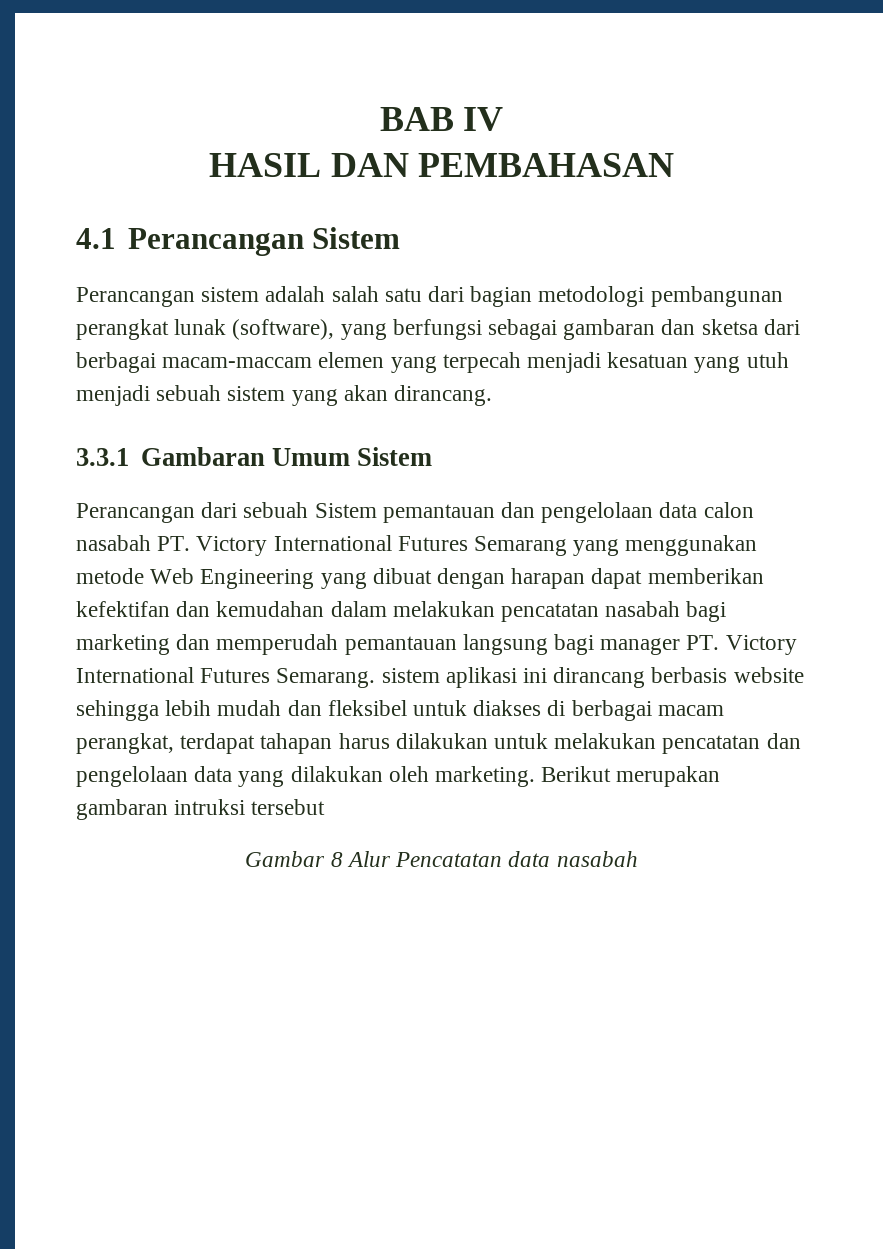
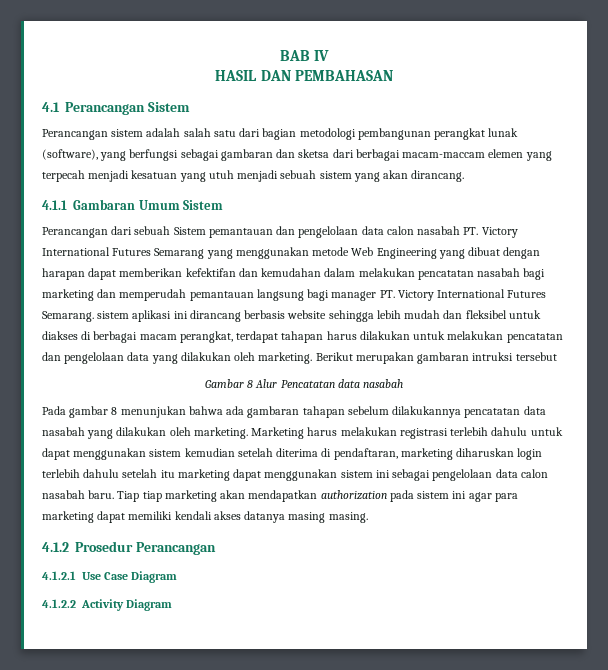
[76,448,129,466] 3.3.1 -> [42,200,67,210] 4.1.1
(638, 859) none -> [42,406,546,418] [42,427,563,439] [42,448,543,460] [42,469,548,481] [42,490,518,502] [42,511,368,523] [42,541,216,555] [42,571,178,583] [42,599,173,611] // Pada gambar 8 menunjukan bahwa ada gambaran tahapan sebelum dilakukannya pencatatan data nasabah yang dilakukan oleh marketing. Marketing harus melakukan registrasi terlebih dahulu untuk dapat menggunakan sistem kemudian setelah diterima di pendaftaran, marketing diharuskan login terlebih dahulu setelah itu marketing dapat menggunakan sistem ini sebagai pengelolaan data calon nasabah baru. Tiap tiap marketing akan mendapatkan authorization pada sistem ini agar para marketing dapat memiliki kendali akses datanya masing masing. // 4.1.2 Prosedur Perancangan // 4.1.2.1 Use Case Diagram // 4.1.2.2 Activity Diagram

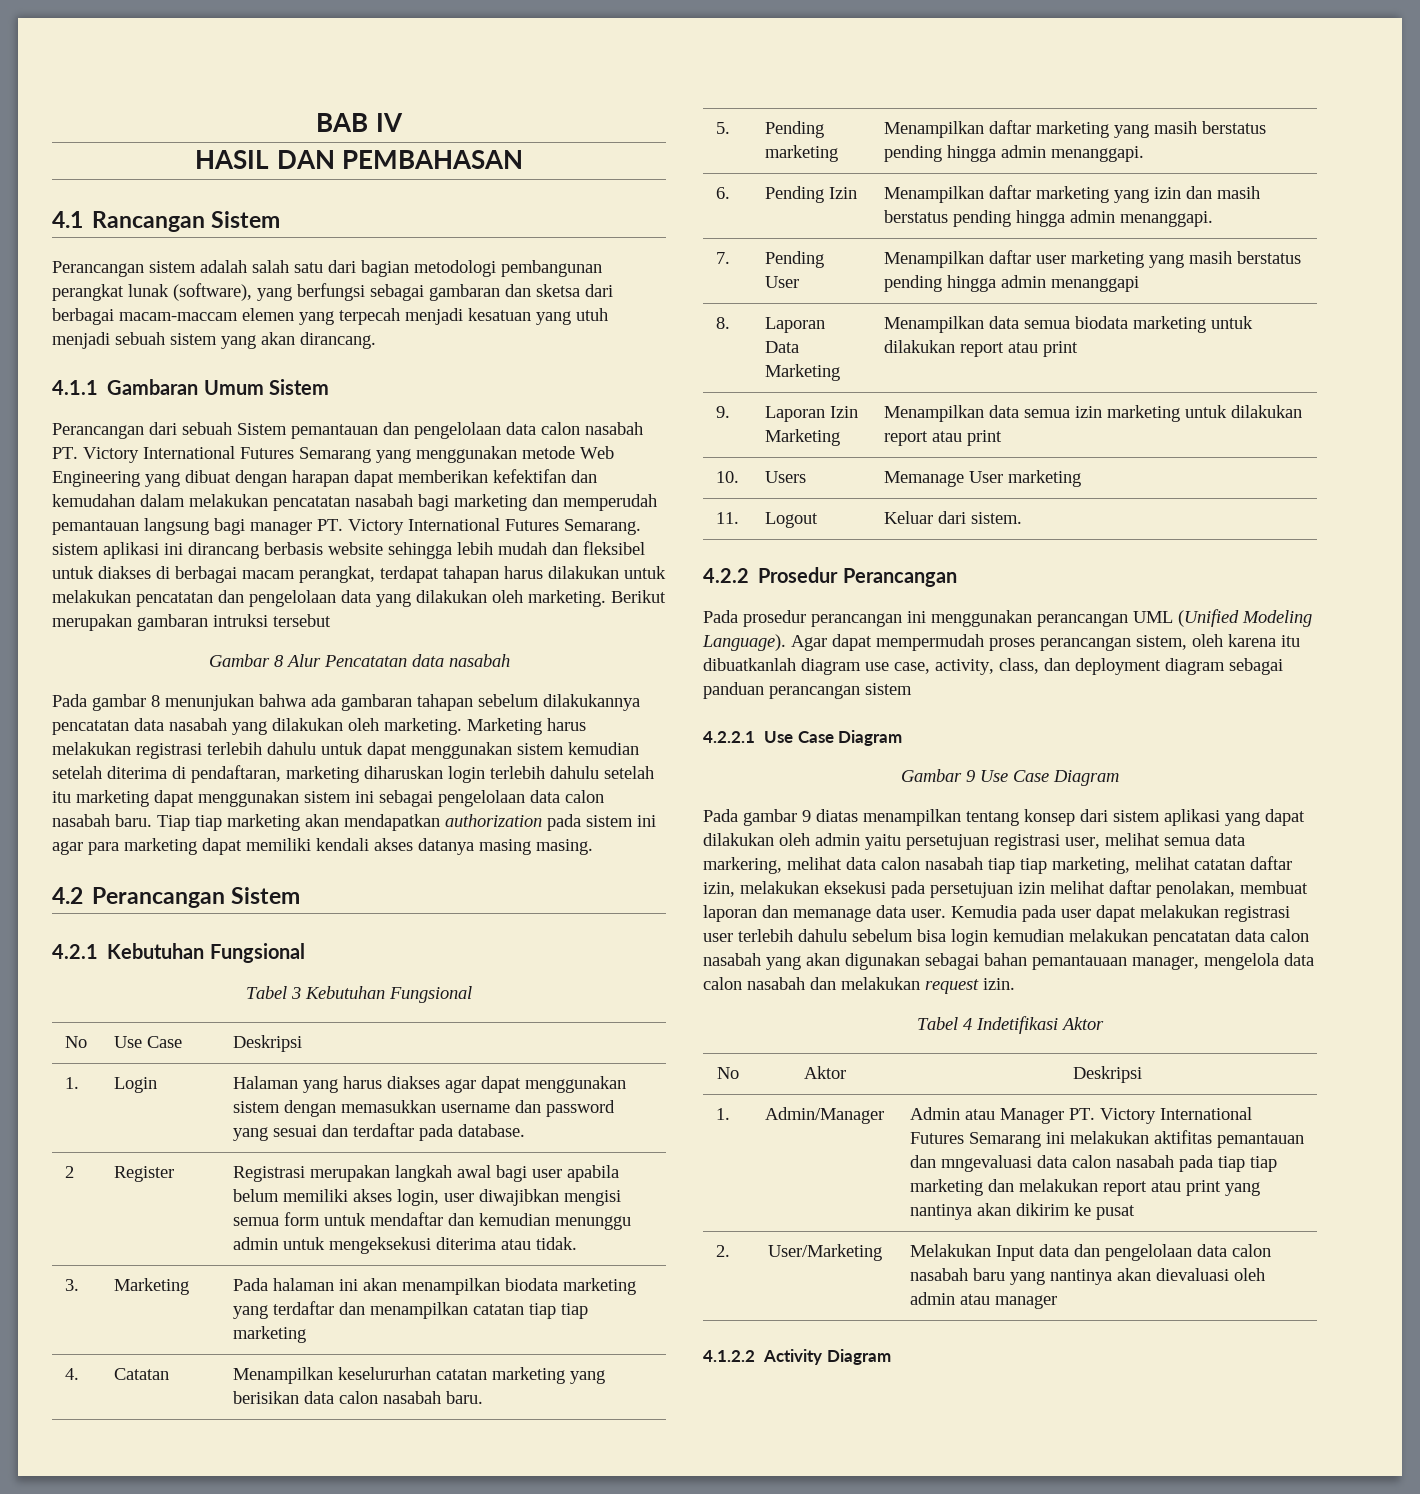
[65,102,145,115] Perancangan -> [92,211,206,232] Rancangan
[42,541,216,555] [42,571,178,583] 4.1.2 Prosedur Perancangan // 4.1.2.1 Use Case Diagram -> [52,887,301,908] [52,943,305,963] [246,986,472,1003] [64,1036,87,1048] [113,1036,182,1048] [232,1035,302,1052] [64,1077,79,1089] [113,1077,157,1093] [232,1076,626,1093] [232,1100,615,1117] [232,1123,525,1141] [64,1166,74,1178] [113,1166,174,1182] [232,1165,619,1182] [232,1189,621,1206] [232,1212,631,1230] [232,1237,577,1254] [64,1279,79,1291] [113,1278,189,1295] [232,1278,636,1295] [232,1301,588,1319] [232,1326,306,1343] [64,1368,79,1380] [113,1368,169,1380] [232,1367,605,1384] [232,1391,483,1404] [715,122,730,134] [764,121,824,138] [764,145,838,162] [883,120,1266,138] [883,145,1144,162] [715,187,730,199] [764,186,857,203] [883,185,1260,203] [883,210,1213,227] [715,252,730,264] [764,251,824,268] [764,276,799,288] [883,250,1301,268] [883,275,1139,292] [715,317,730,329] [764,317,825,333] [764,341,799,353] [764,364,840,381] [883,316,1253,333] [883,340,1078,357] [715,406,730,418] [764,406,858,422] [764,429,840,446] [883,405,1302,422] [883,430,1002,446] [715,471,739,483] [764,471,806,483] [883,470,1081,487] [715,512,739,524] [764,512,818,528] [883,511,1022,524] [703,567,957,587] [703,609,1312,627] [702,634,1300,651] [703,658,1283,675] [703,682,912,699] [703,730,903,746] [901,769,1119,786] [703,809,1305,826] [703,833,1245,850] [703,856,1292,874] [703,880,1308,898] [703,905,1290,922] [703,929,1309,946] [703,953,1314,970] [703,977,1015,994] [917,1016,1104,1034] [716,1067,739,1079] [803,1066,846,1079] [1072,1066,1142,1083] [715,1108,730,1120] [765,1107,884,1124] [909,1107,1252,1124] [909,1130,1304,1148] [909,1155,1277,1172] [909,1179,1260,1196] [909,1203,1135,1220] [715,1245,730,1257] [767,1244,882,1261] [909,1244,1271,1261] [909,1268,1265,1285] [909,1292,1057,1309] 4.2 Perancangan Sistem // 4.2.1 Kebutuhan Fungsional // Tabel 3 Kebutuhan Fungsional // No | Use Case | Deskripsi // 1. | Login | Halaman yang harus diakses agar dapat menggunakan sistem dengan memasukkan username dan password yang sesuai dan terdaftar pada database. // 2 | Register | Registrasi merupakan langkah awal bagi user apabila belum memiliki akses login, user diwajibkan mengisi semua form untuk mendaftar dan kemudian menunggu admin untuk mengeksekusi diterima atau tidak. // 3. | Marketing | Pada halaman ini akan menampilkan biodata marketing yang terdaftar dan menampilkan catatan tiap tiap marketing // 4. | Catatan | Menampilkan keselururhan catatan marketing yang berisikan data calon nasabah baru. // 5. | Pending marketing | Menampilkan daftar marketing yang masih berstatus pending hingga admin menanggapi. // 6. | Pending Izin | Menampilkan daftar marketing yang izin dan masih berstatus pending hingga admin menanggapi. // 7. | Pending User | Menampilkan daftar user marketing yang masih berstatus pending hingga admin menanggapi // 8. | Laporan Data Marketing | Menampilkan data semua biodata marketing untuk dilakukan report atau print // 9. | Laporan Izin Marketing | Menampilkan data semua izin marketing untuk dilakukan report atau print // 10. | Users | Memanage User marketing // 11. | Logout | Keluar dari sistem. // 4.2.2 Prosedur Perancangan // Pada prosedur perancangan ini menggunakan perancangan UML (Unified Modeling Language). Agar dapat mempermudah proses perancangan sistem, oleh karena itu dibuatkanlah diagram use case, activity, class, dan deployment diagram sebagai panduan perancangan sistem // 4.2.2.1 Use Case Diagram // Gambar 9 Use Case Diagram // Pada gambar 9 diatas menampilkan tentang konsep dari sistem aplikasi yang dapat dilakukan oleh admin yaitu persetujuan registrasi user, melihat semua data markering, melihat data calon nasabah tiap tiap marketing, melihat catatan daftar izin, melakukan eksekusi pada persetujuan izin melihat daftar penolakan, membuat laporan dan memanage data user. Kemudia pada user dapat melakukan registrasi user terlebih dahulu sebelum bisa login kemudian melakukan pencatatan data calon nasabah yang akan digunakan sebagai bahan pemantauaan manager, mengelola data calon nasabah dan melakukan request izin. // Tabel 4 Indetifikasi Aktor // No | Aktor | Deskripsi // 1. | Admin/Manager | Admin atau Manager PT. Victory International Futures Semarang ini melakukan aktifitas pemantauan dan mngevaluasi data calon nasabah pada tiap tiap marketing dan melakukan report atau print yang nantinya akan dikirim ke pusat // 2. | User/Marketing | Melakukan Input data dan pengelolaan data calon nasabah baru yang nantinya akan dievaluasi oleh admin atau manager

